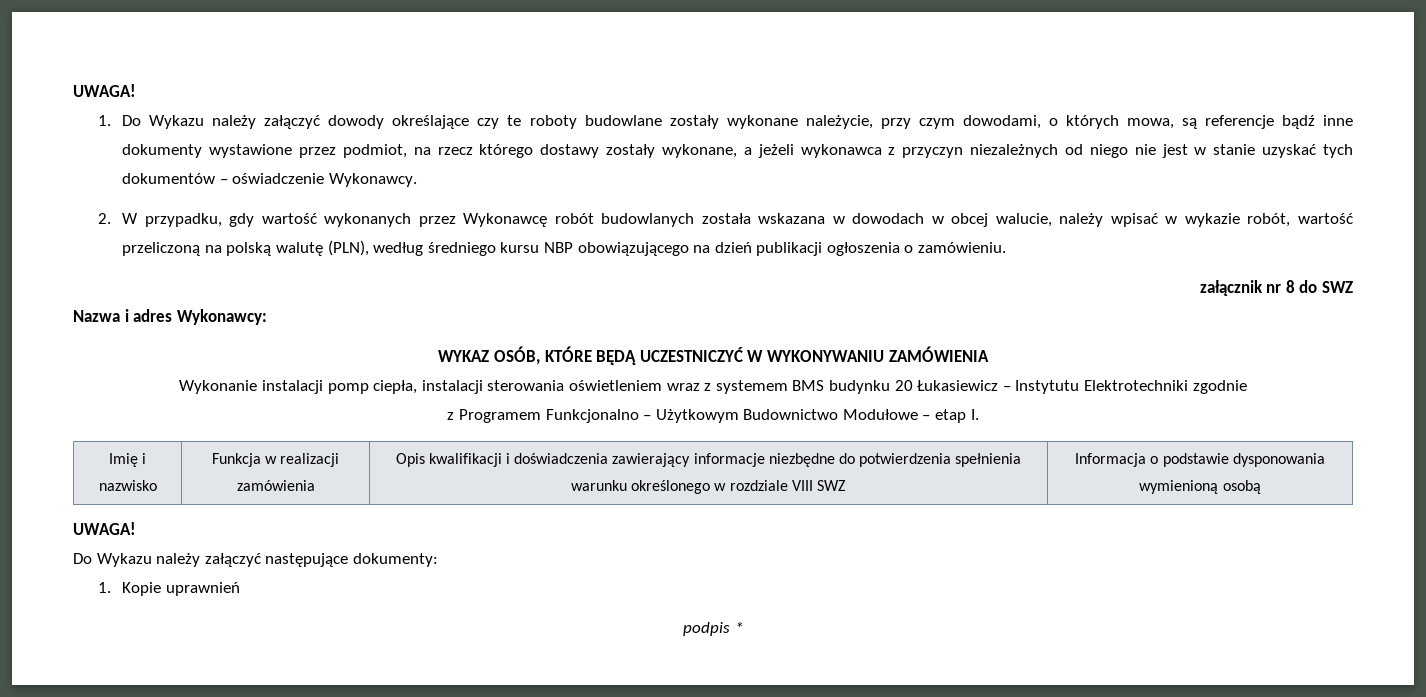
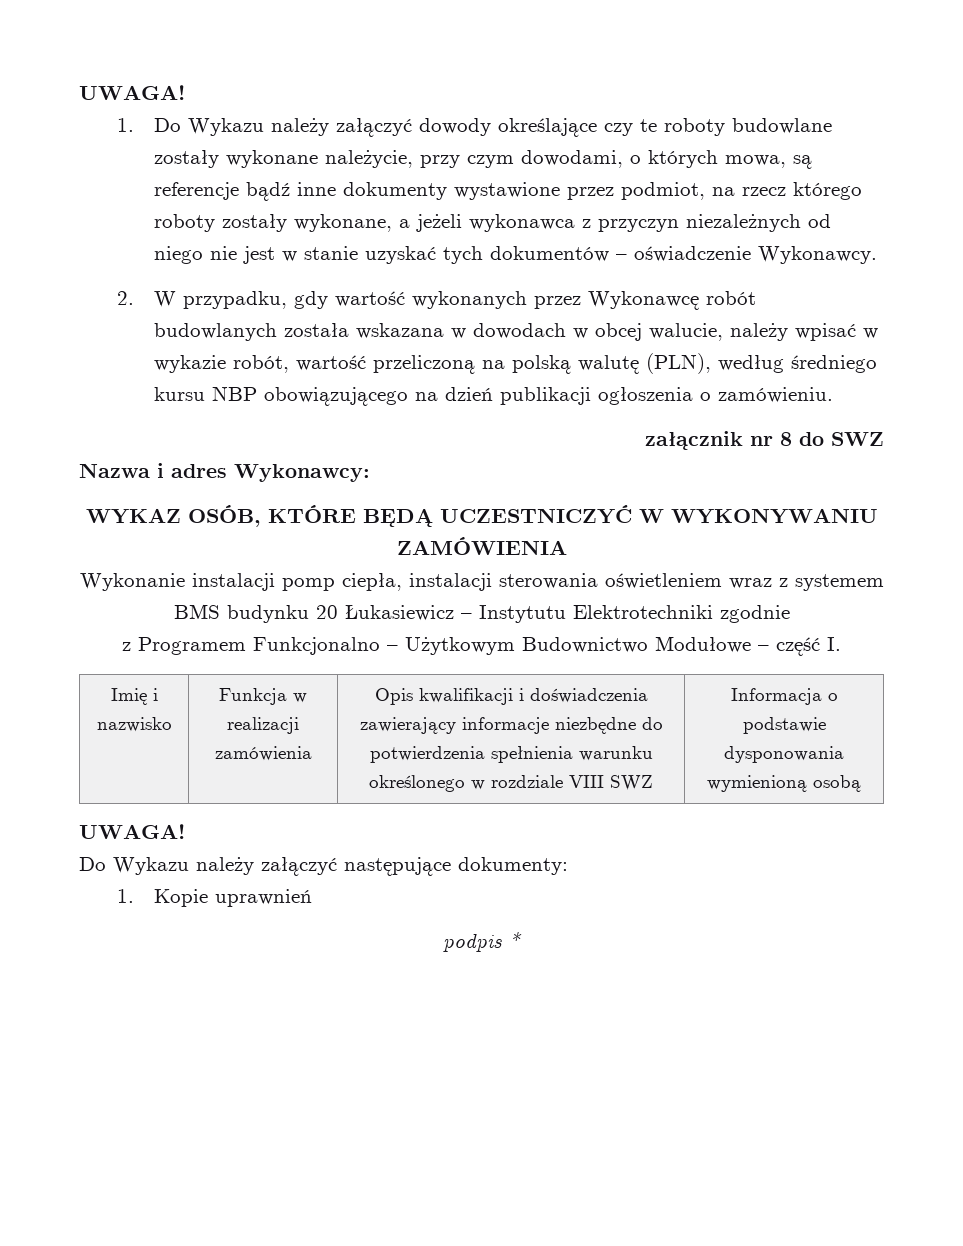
[540,144,600,158] dostawy -> [154,214,216,232] roboty
[935,409,967,423] etap -> [776,637,820,656] część

